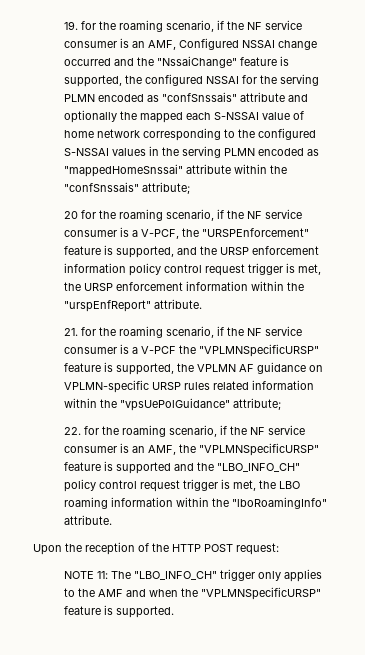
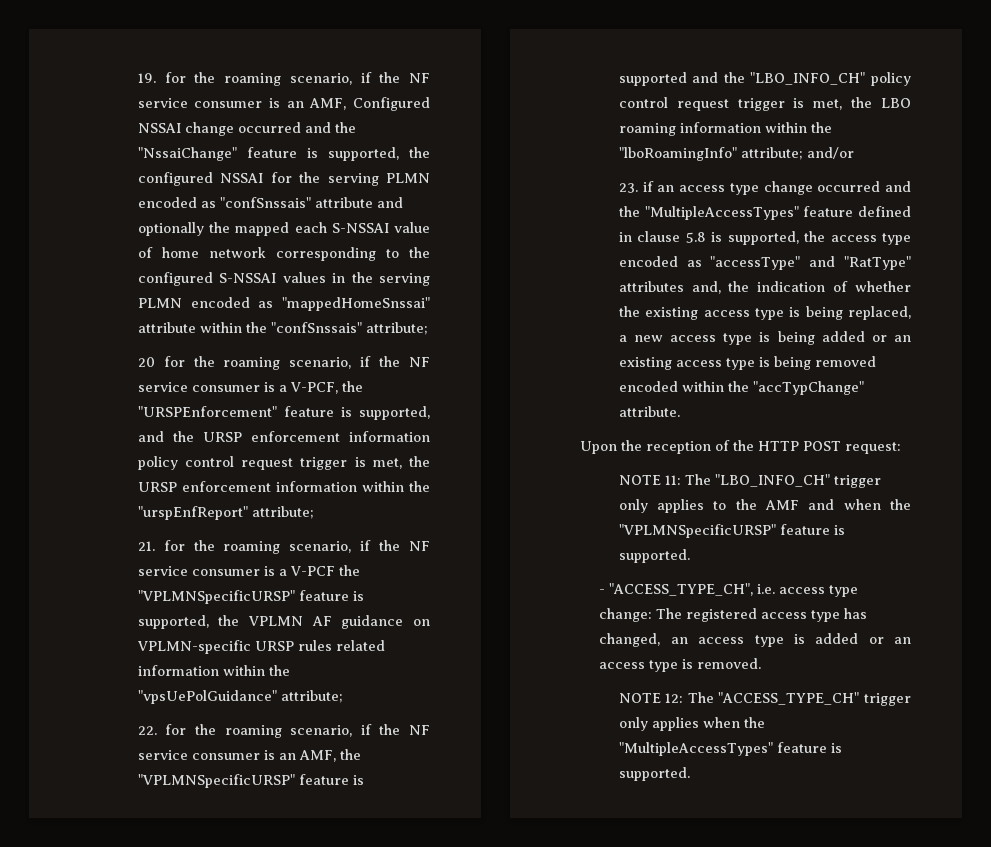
[154,299,203,309] attribute. -> [251,506,314,519] attribute;
(328, 503) none -> [740,147,854,160] [618,181,911,195] [618,206,911,220] [618,231,911,245] [618,256,911,270] [618,281,911,294] [618,306,911,320] [618,331,911,345] [618,356,876,370] [618,381,864,395] attribute; and/or // 23. if an access type change occurred and the "MultipleAccessTypes" feature defined in clause 5.8 is supported, the access type encoded as "accessType" and "RatType" attributes and, the indication of whether the existing access type is being replaced, a new access type is being added or an existing access type is being removed encoded within the "accTypChange"
(175, 612) none -> [599,583,859,597] [599,608,868,622] [599,633,911,647] [599,658,762,672] [618,692,911,706] [618,717,765,731] [618,742,842,756] [618,767,690,781] // - "ACCESS_TYPE_CH", i.e. access type change: The registered access type has changed, an access type is added or an access type is removed. // NOTE 12: The "ACCESS_TYPE_CH" trigger only applies when the "MultipleAccessTypes" feature is supported.

